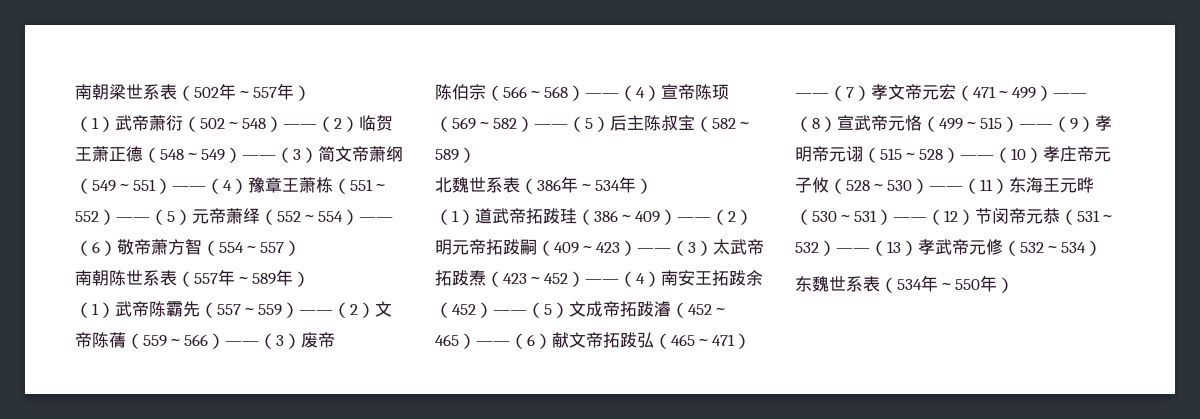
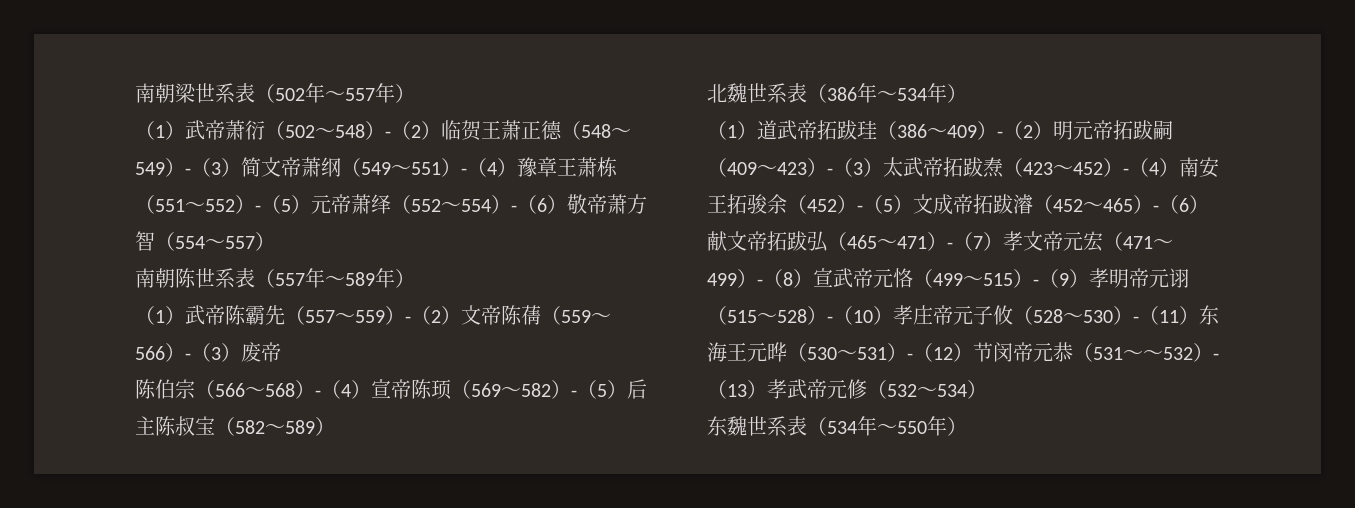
[283,124,317,129] —— -> [385,131,391,138] -
[242,155,276,160] —— -> [185,168,191,175] -
[172,186,206,191] —— -> [461,168,467,175] -
[116,217,150,222] —— -> [255,205,261,212] -
[359,217,393,222] —— -> [511,205,517,212] -
[299,310,333,315] —— -> [405,316,411,323] -
[225,341,259,346] —— -> [185,353,191,360] -
[585,93,619,98] —— -> [315,390,321,397] -
[534,124,568,129] —— -> [571,390,577,397] -
[677,217,711,222] —— -> [997,131,1003,138] -
[637,248,671,253] —— -> [827,168,833,175] -
[585,279,619,284] —— -> [1123,168,1129,175] -
[729,270,746,286] 跋 -> [747,194,767,214] 骏
[493,310,527,315] —— -> [857,205,863,212] -
[476,341,510,346] —— -> [1153,205,1159,212] -
[795,93,829,98] —— -> [947,242,953,249] -
[1053,93,1087,98] —— -> [757,279,763,286] -
[1019,124,1053,129] —— -> [1033,279,1039,286] -
[960,155,994,160] —— -> [827,316,833,323] -
[929,186,963,191] —— -> [1133,316,1139,323] -
[893,217,927,222] —— -> [907,353,913,360] -
[795,240,870,256] 532）—— -> [1143,343,1219,362] ～532）-

